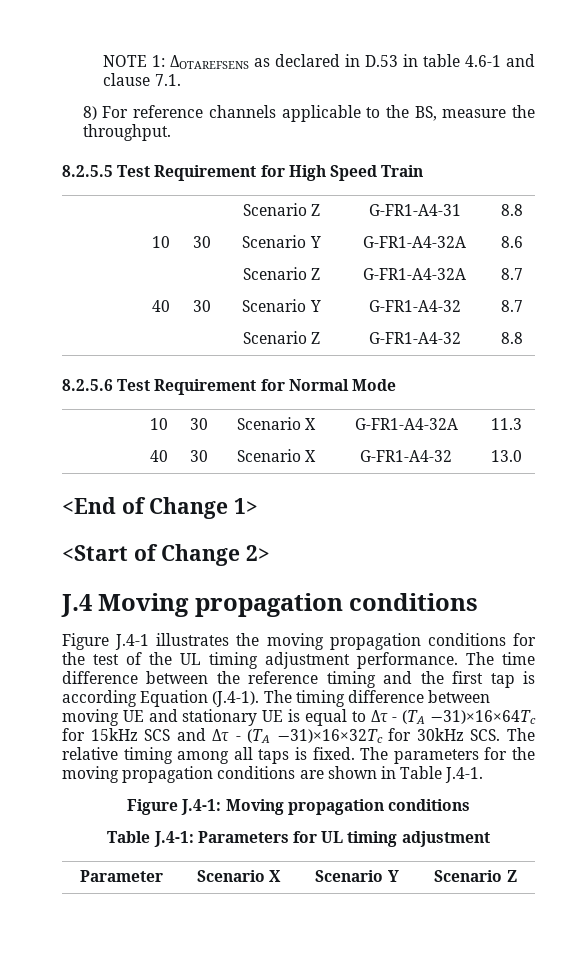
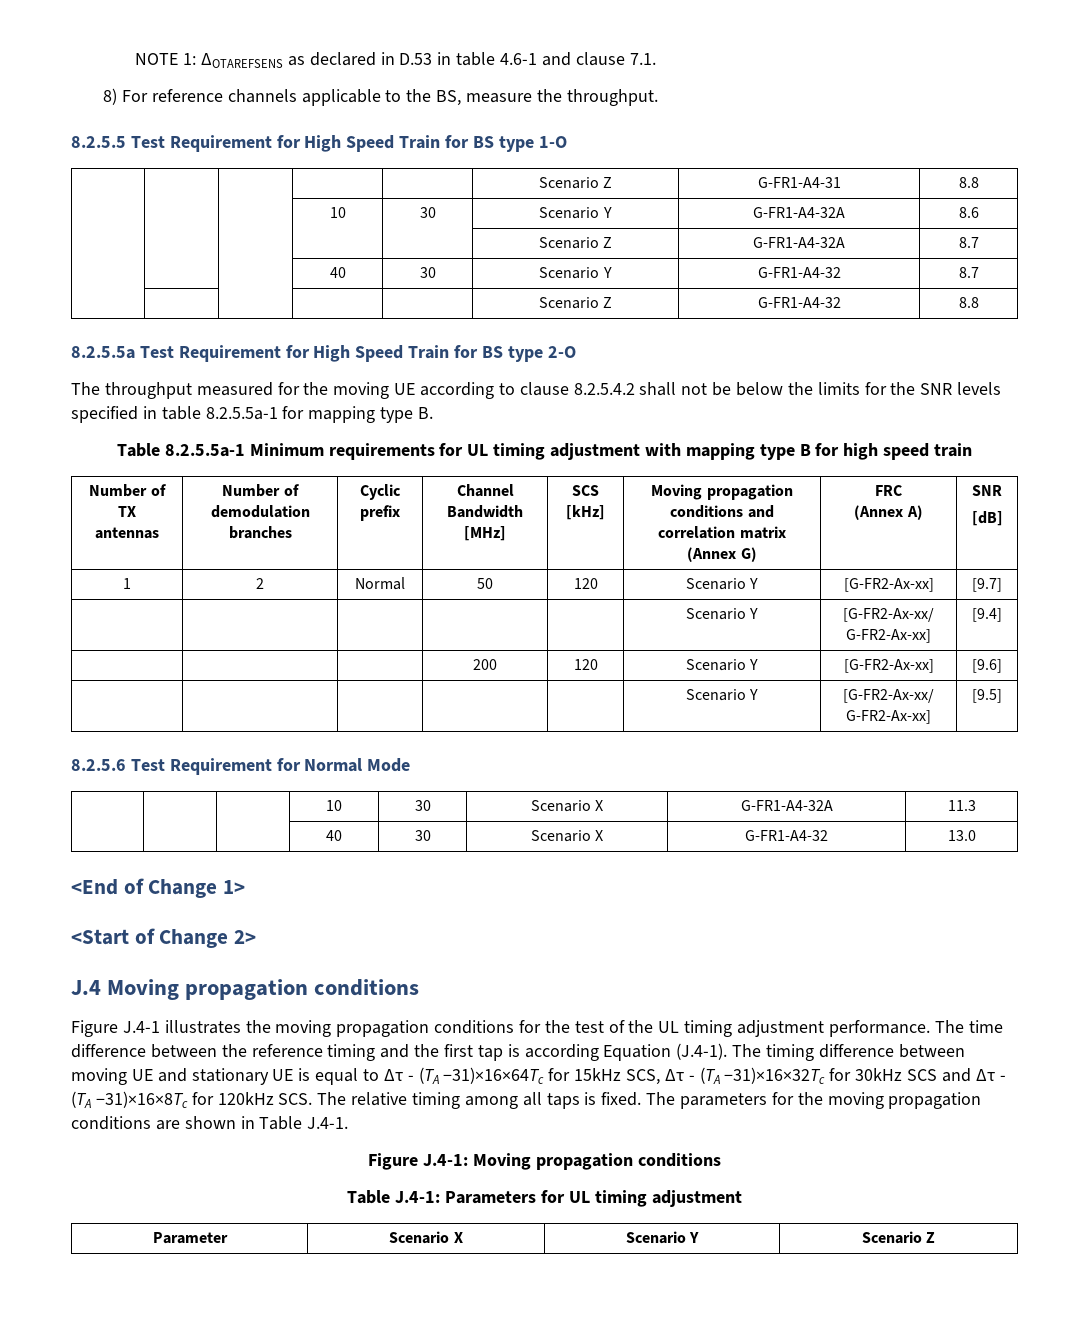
(424, 171) none -> [445,135,567,152] for BS type 1-O
(523, 338) none -> [71,345,576,362] [71,382,1002,399] [71,406,434,423] [117,443,972,460] [89,484,166,497] [118,506,136,517] [95,527,159,539] [222,484,299,497] [210,505,310,518] [228,526,292,539] [360,484,401,500] [360,505,400,521] [456,484,514,497] [447,505,523,518] [464,526,506,541] [572,485,599,496] [566,505,605,520] [651,484,793,500] [670,505,774,518] [658,526,786,539] [687,547,757,562] [874,485,902,496] [854,505,923,520] [972,485,1002,496] [971,511,1003,526] [123,578,131,589] [256,578,264,589] [355,577,405,590] [477,578,493,589] [573,578,598,589] [685,578,759,590] [843,578,934,592] [972,578,1002,592] [685,608,759,620] [842,608,934,622] [845,629,931,643] [972,608,1002,622] [473,659,497,670] [573,659,598,670] [685,659,759,671] [843,659,934,673] [972,659,1002,673] [685,689,759,701] [842,689,934,703] [845,710,931,724] [972,689,1002,703] // 8.2.5.5a Test Requirement for High Speed Train for BS type 2-O // The throughput measured for the moving UE according to clause 8.2.5.4.2 shall not be below the limits for the SNR levels specified in table 8.2.5.5a-1 for mapping type B. // Table 8.2.5.5a-1 Minimum requirements for UL timing adjustment with mapping type B for high speed train // Number of TX antennas | Number of demodulation branches | Cyclic prefix | Channel Bandwidth [MHz] | SCS [kHz] | Moving propagation conditions and correlation matrix (Annex G) | FRC // (Annex A) | SNR // [dB] // 1 | 2 | Normal | 50 | 120 | Scenario Y | [G-FR2-Ax-xx] | [9.7] // | | | | | Scenario Y | [G-FR2-Ax-xx/ G-FR2-Ax-xx] | [9.4] // | | | 200 | 120 | Scenario Y | [G-FR2-Ax-xx] | [9.6] // | | | | | Scenario Y | [G-FR2-Ax-xx/ G-FR2-Ax-xx] | [9.5]
[144,728,206,741] SCS and -> [626,1069,661,1085] SCS,
(464, 734) none -> [907,1068,1006,1082] [71,1091,274,1108] SCS and Δτ - (TA −31)×16×8Tc for 120kHz

